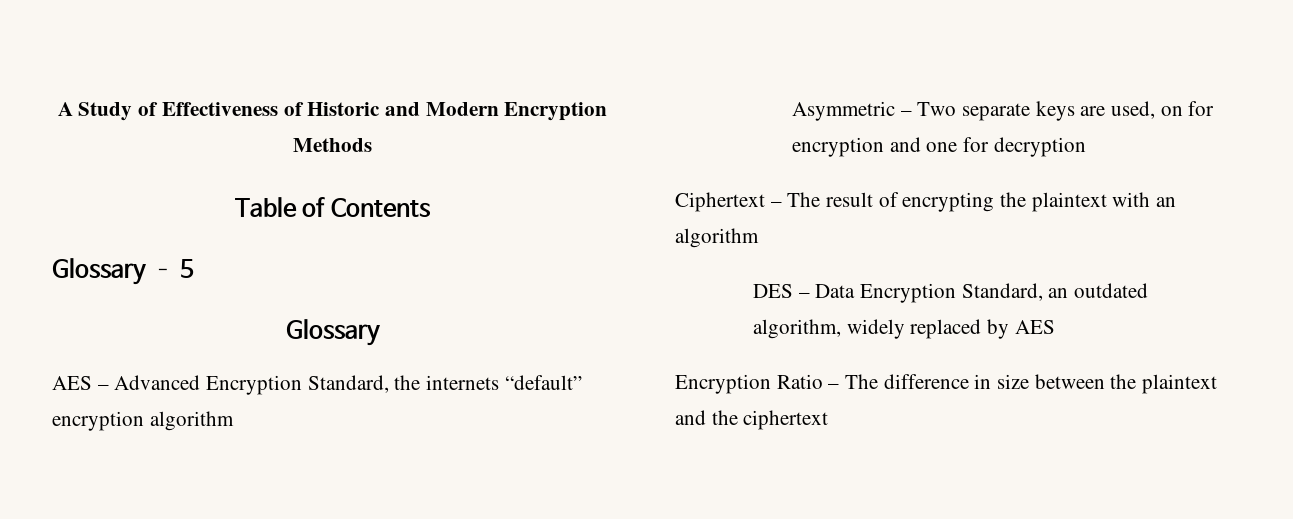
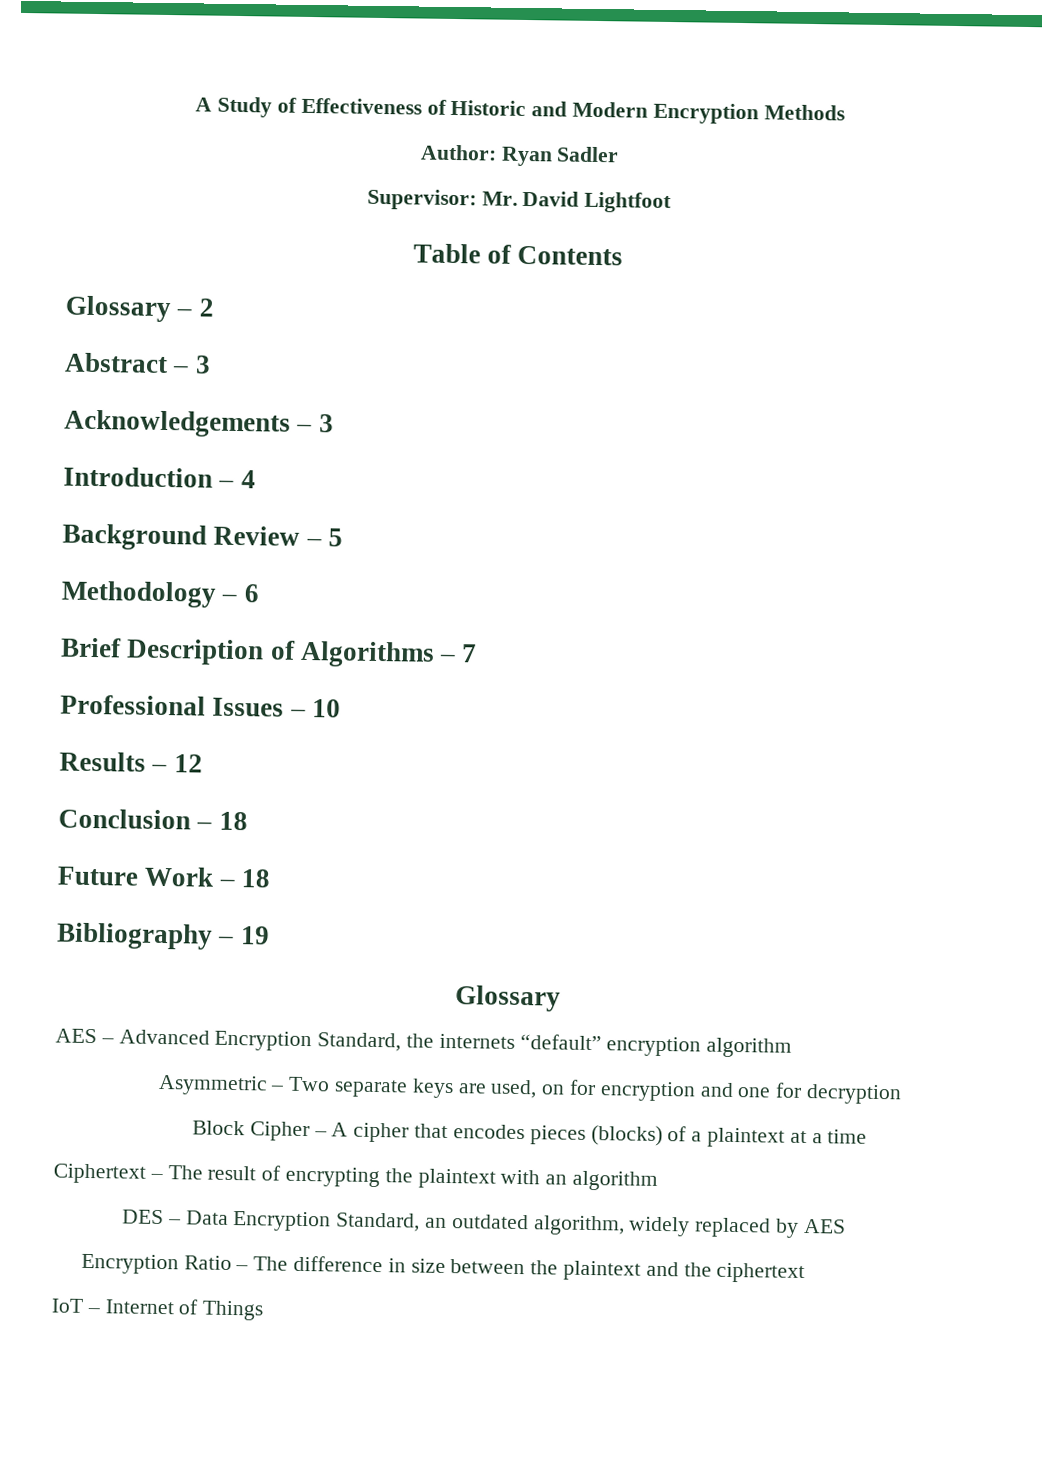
(372, 145) none -> [419,144,620,167] [366,188,673,214] // Author: Ryan Sadler // Supervisor: Mr. David Lightfoot
[179,259,194,278] 5 -> [198,298,214,317] [64,352,211,374] [64,409,334,438] [63,466,256,489] [62,523,343,551] [61,580,260,608] [60,637,478,668] [60,694,341,718] [59,751,203,773] [58,808,248,831] [57,866,271,888] [56,922,270,950] 2 // Abstract – 3 // Acknowledgements – 3 // Introduction – 4 // Background Review – 5 // Methodology – 6 // Brief Description of Algorithms – 7 // Professional Issues – 10 // Results – 12 // Conclusion – 18 // Future Work – 18 // Bibliography – 19
(1086, 147) none -> [192,1120,868,1148] // Block Cipher – A cipher that encodes pieces (blocks) of a plaintext at a time
(829, 420) none -> [51,1298,264,1321] // IoT – Internet of Things

